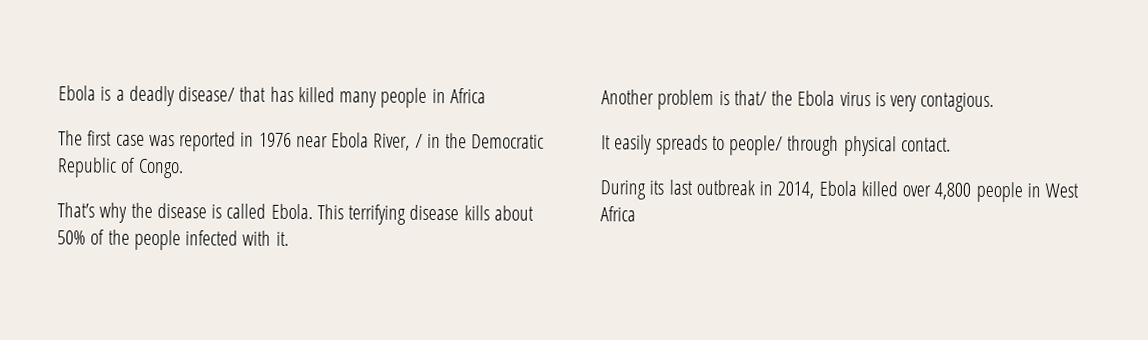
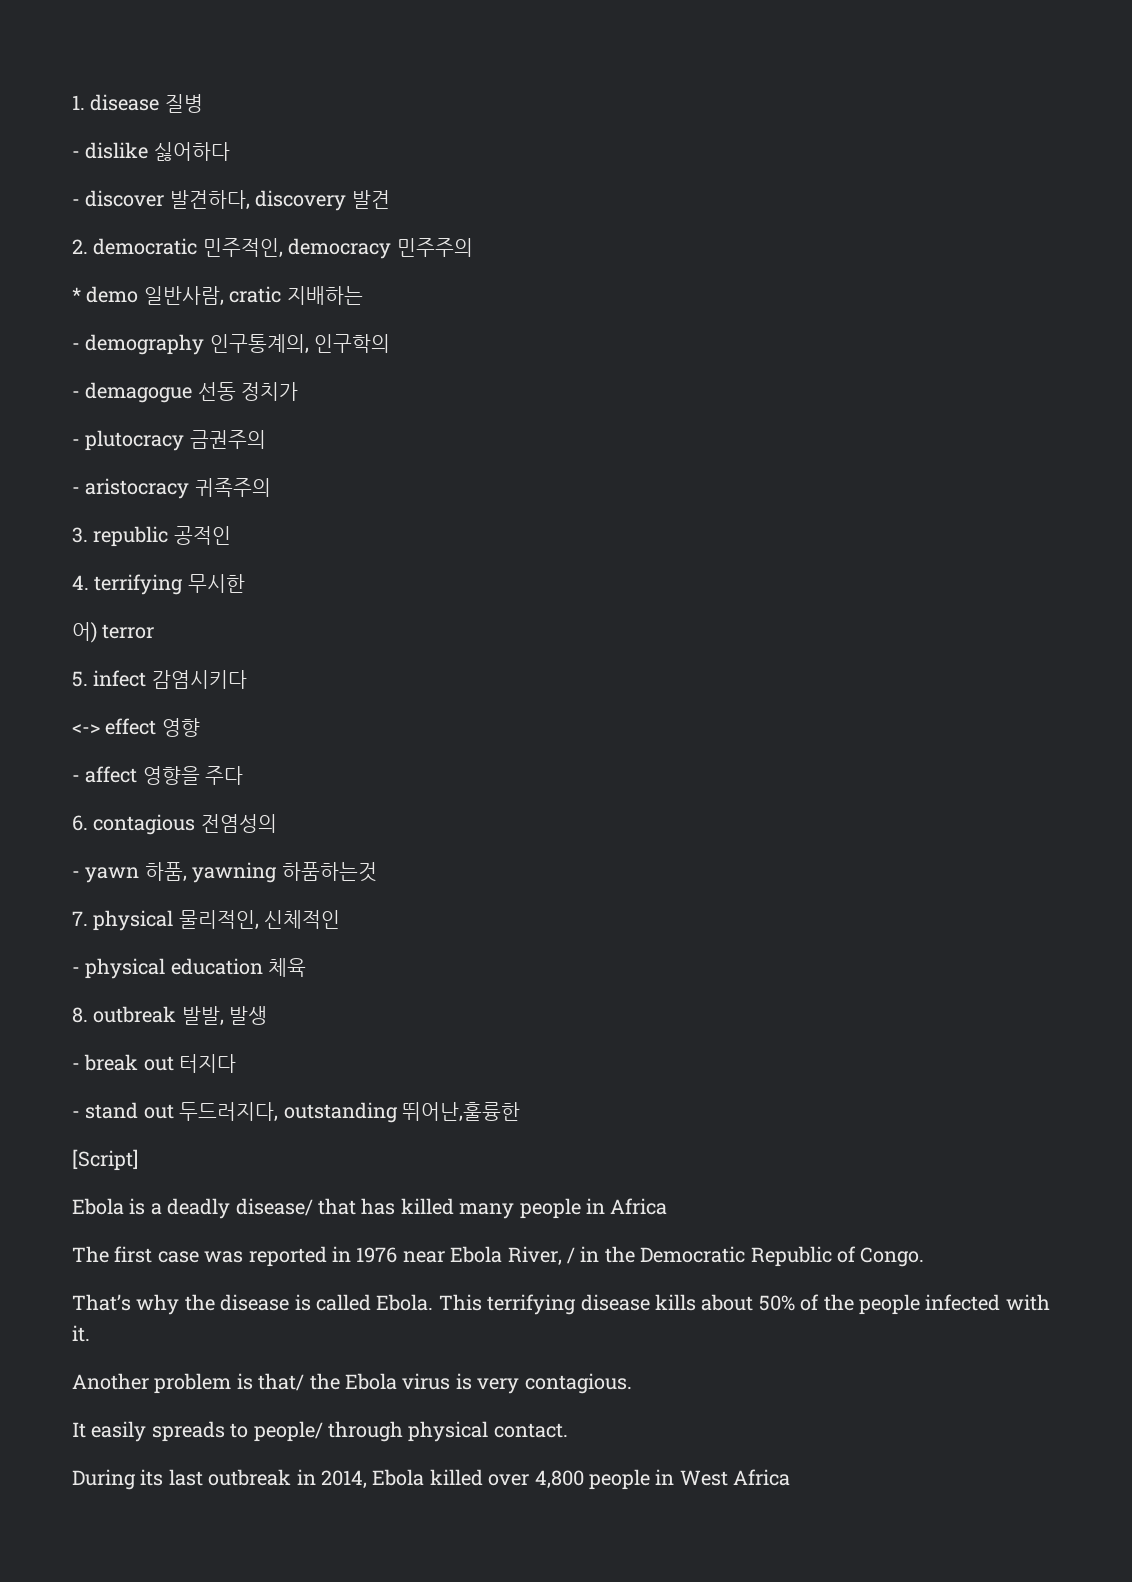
(58, 93) none -> [72,94,203,113] [72,142,230,161] [72,190,390,211] [72,238,473,259] [72,286,363,306] [72,334,391,355] [72,382,299,403] [72,430,266,451] [72,478,271,499] [72,526,231,547] [72,574,245,595] [72,622,155,643] [72,670,247,689] [72,718,200,737] [72,766,244,785] [72,814,277,835] [72,862,377,883] [72,910,341,931] [72,958,307,979] [72,1006,268,1026] [72,1054,237,1073] [72,1102,520,1123] [72,1149,138,1171] 1. disease 질병 // - dislike 싫어하다 // - discover 발견하다, discovery 발견 // 2. democratic 민주적인, democracy 민주주의 // * demo 일반사람, cratic 지배하는 // - demography 인구통계의, 인구학의 // - demagogue 선동 정치가 // - plutocracy 금권주의 // - aristocracy 귀족주의 // 3. republic 공적인 // 4. terrifying 무시한 // 어) terror // 5. infect 감염시키다 // <-> effect 영향 // - affect 영향을 주다 // 6. contagious 전염성의 // - yawn 하품, yawning 하품하는것 // 7. physical 물리적인, 신체적인 // - physical education 체육 // 8. outbreak 발발, 발생 // - break out 터지다 // - stand out 두드러지다, outstanding 뛰어난,훌륭한 // [Script] //

